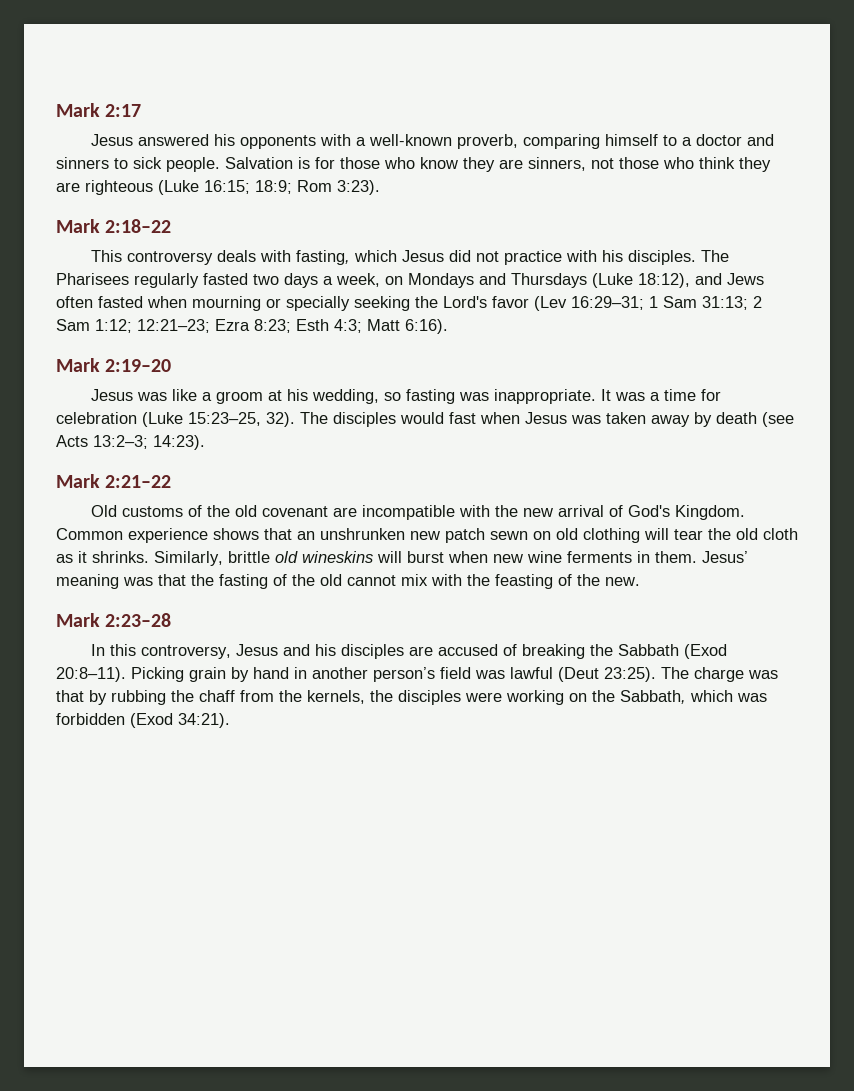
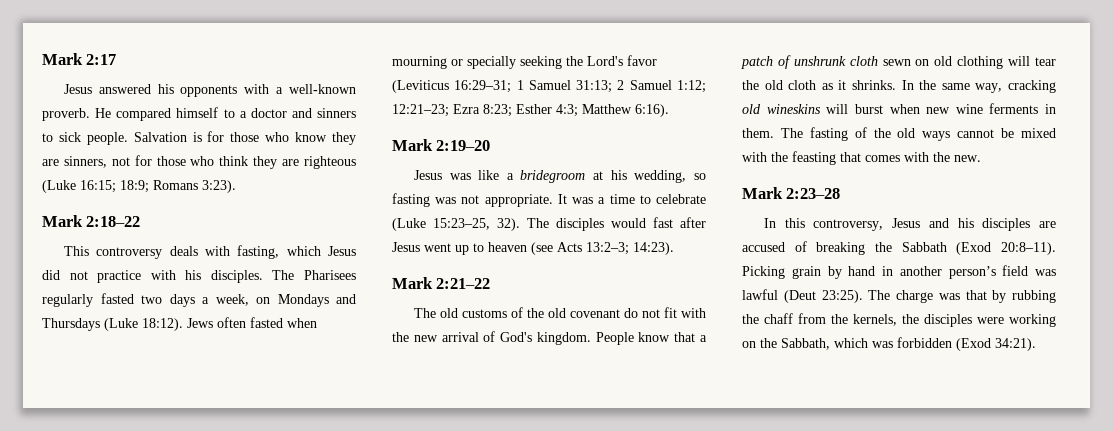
[457,134,601,149] proverb, comparing -> [42,108,172,121] proverb. He compared
(614, 163) none -> [134,155,152,166] for
[297,180,332,192] Rom -> [153,180,198,190] Romans
[638,273,722,288] 18:12), and -> [142,318,183,331] 18:12).
[534,296,567,311] (Lev -> [392,80,449,93] (Leviticus
[663,296,697,308] Sam -> [528,80,571,90] Samuel
[56,319,90,331] Sam -> [629,80,672,90] Samuel
[296,319,400,333] Esth 4:3; Matt -> [516,104,632,117] Esther 4:3; Matthew
[216,391,264,404] groom -> [520,170,586,183] bridegroom
[494,389,597,404] inappropriate. -> [461,194,553,207] not appropriate.
[701,389,722,401] [56,412,137,424] for celebration -> [639,194,706,204] to celebrate
[480,412,757,427] when Jesus was taken away by death -> [680,217,706,228] [392,242,527,255] after Jesus went up to heaven
[91,505,118,517] Old -> [413,308,458,318] The old
[333,505,456,520] are incompatible -> [623,307,677,318] do not fit
[675,505,746,520] [56,528,485,543] Kingdom. Common experience shows that an unshrunken new patch -> [536,332,707,345] [741,55,878,69] kingdom. People know that a patch of unshrunk cloth
[154,551,270,566] Similarly, brittle -> [901,80,1056,93] In the same way, cracking
[702,551,748,563] [56,574,572,589] Jesus’ meaning was that the fasting of the old cannot mix with the feasting of -> [780,127,1056,141] [742,151,929,165] The fasting of the old ways cannot be mixed with the feasting that comes with

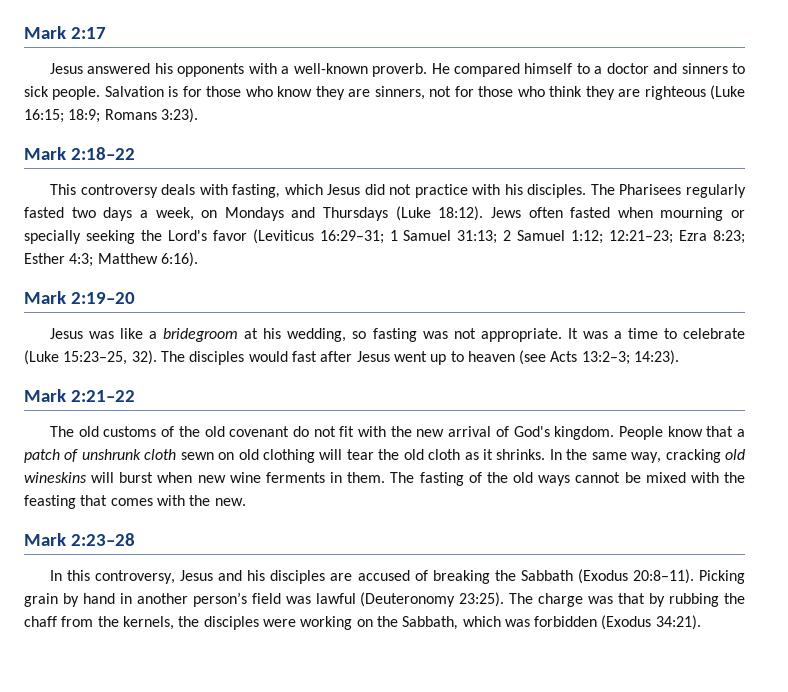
[956,242,992,255] (Exod -> [577,569,628,584] (Exodus
[783,290,816,303] (Deut -> [360,592,456,607] (Deuteronomy
[956,338,991,351] (Exod -> [601,615,652,630] (Exodus

